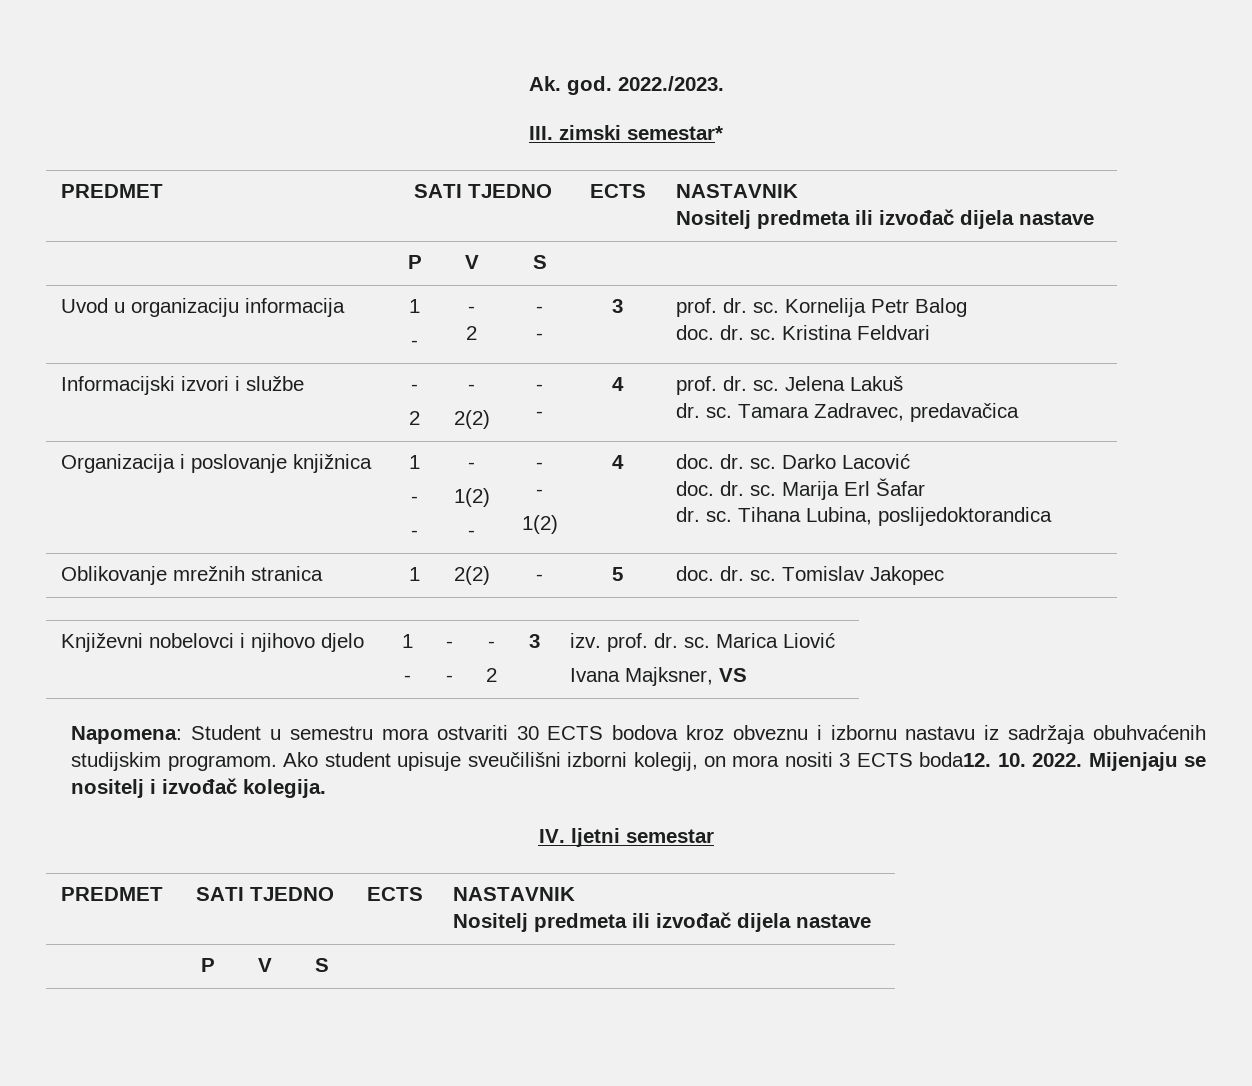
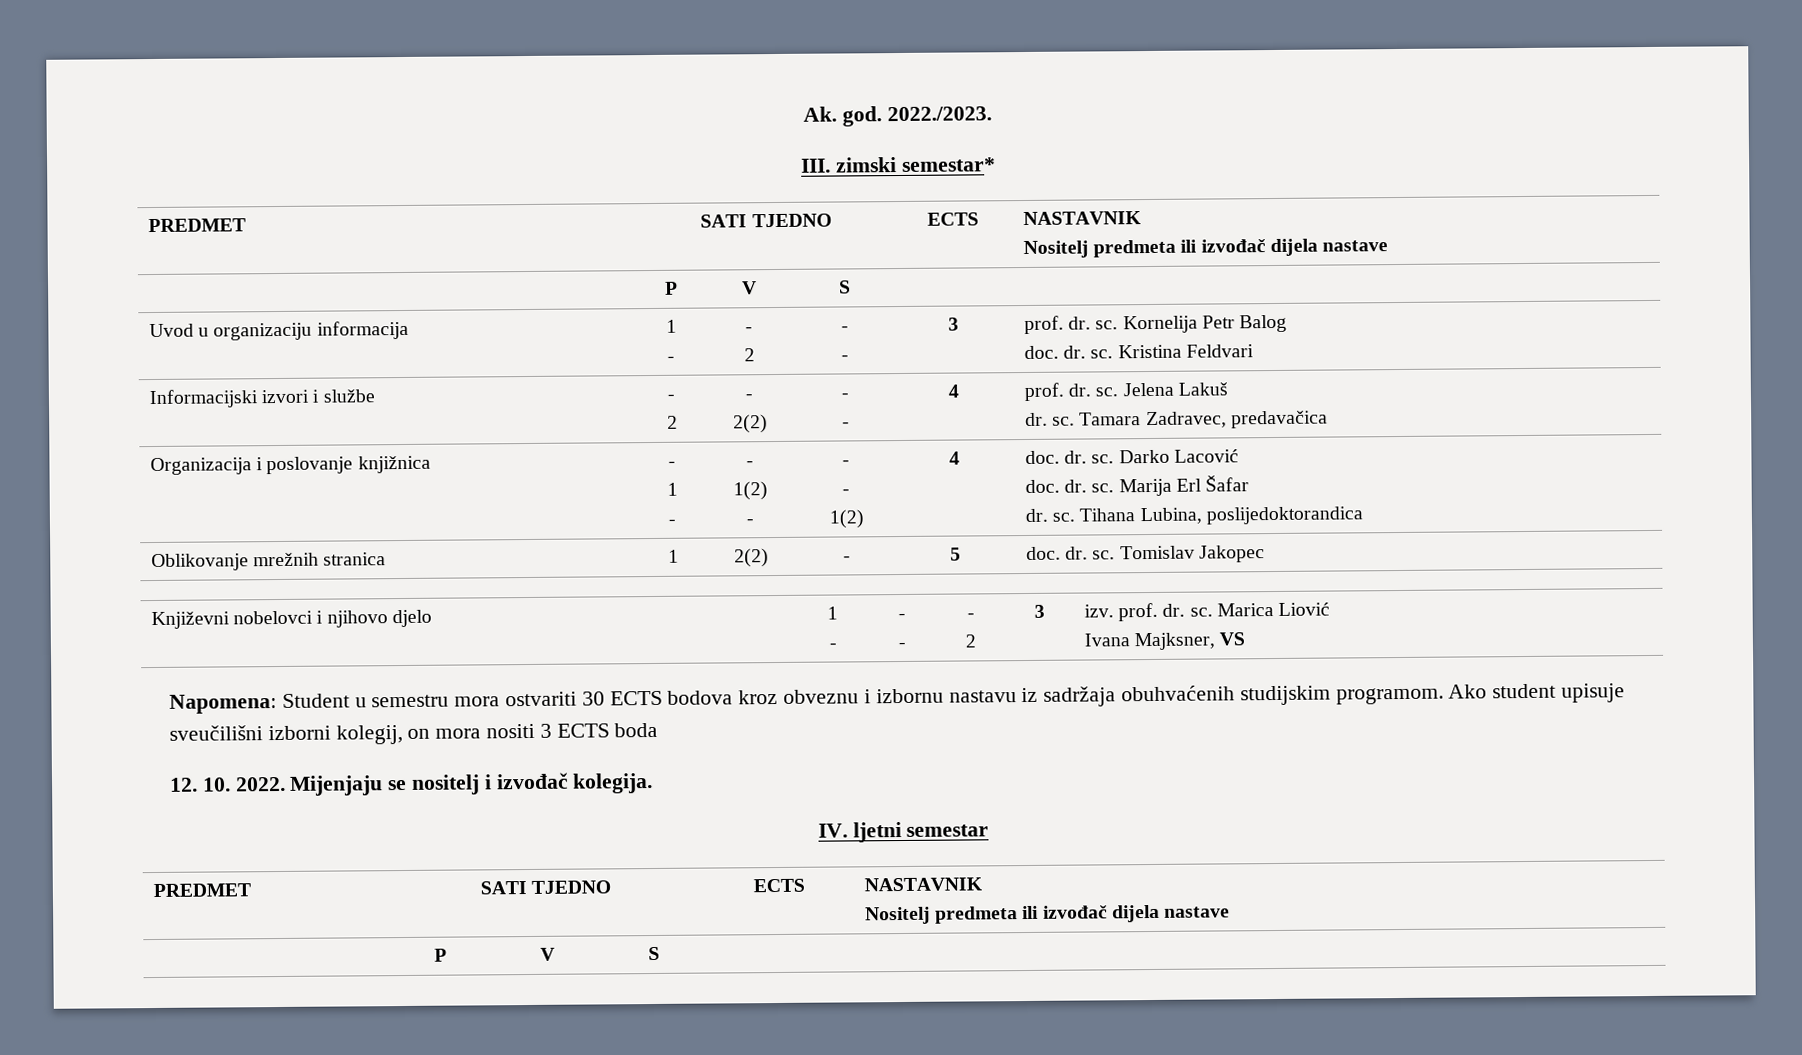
[409,455,420,469] [411,496,418,503] [411,530,418,537] 1 // - // - -> [668,461,676,467] [666,482,678,496] [668,519,676,525] - // 1 // -
[919,752,992,767] boda12. -> [614,722,659,738] [169,777,199,792] boda // 12.

